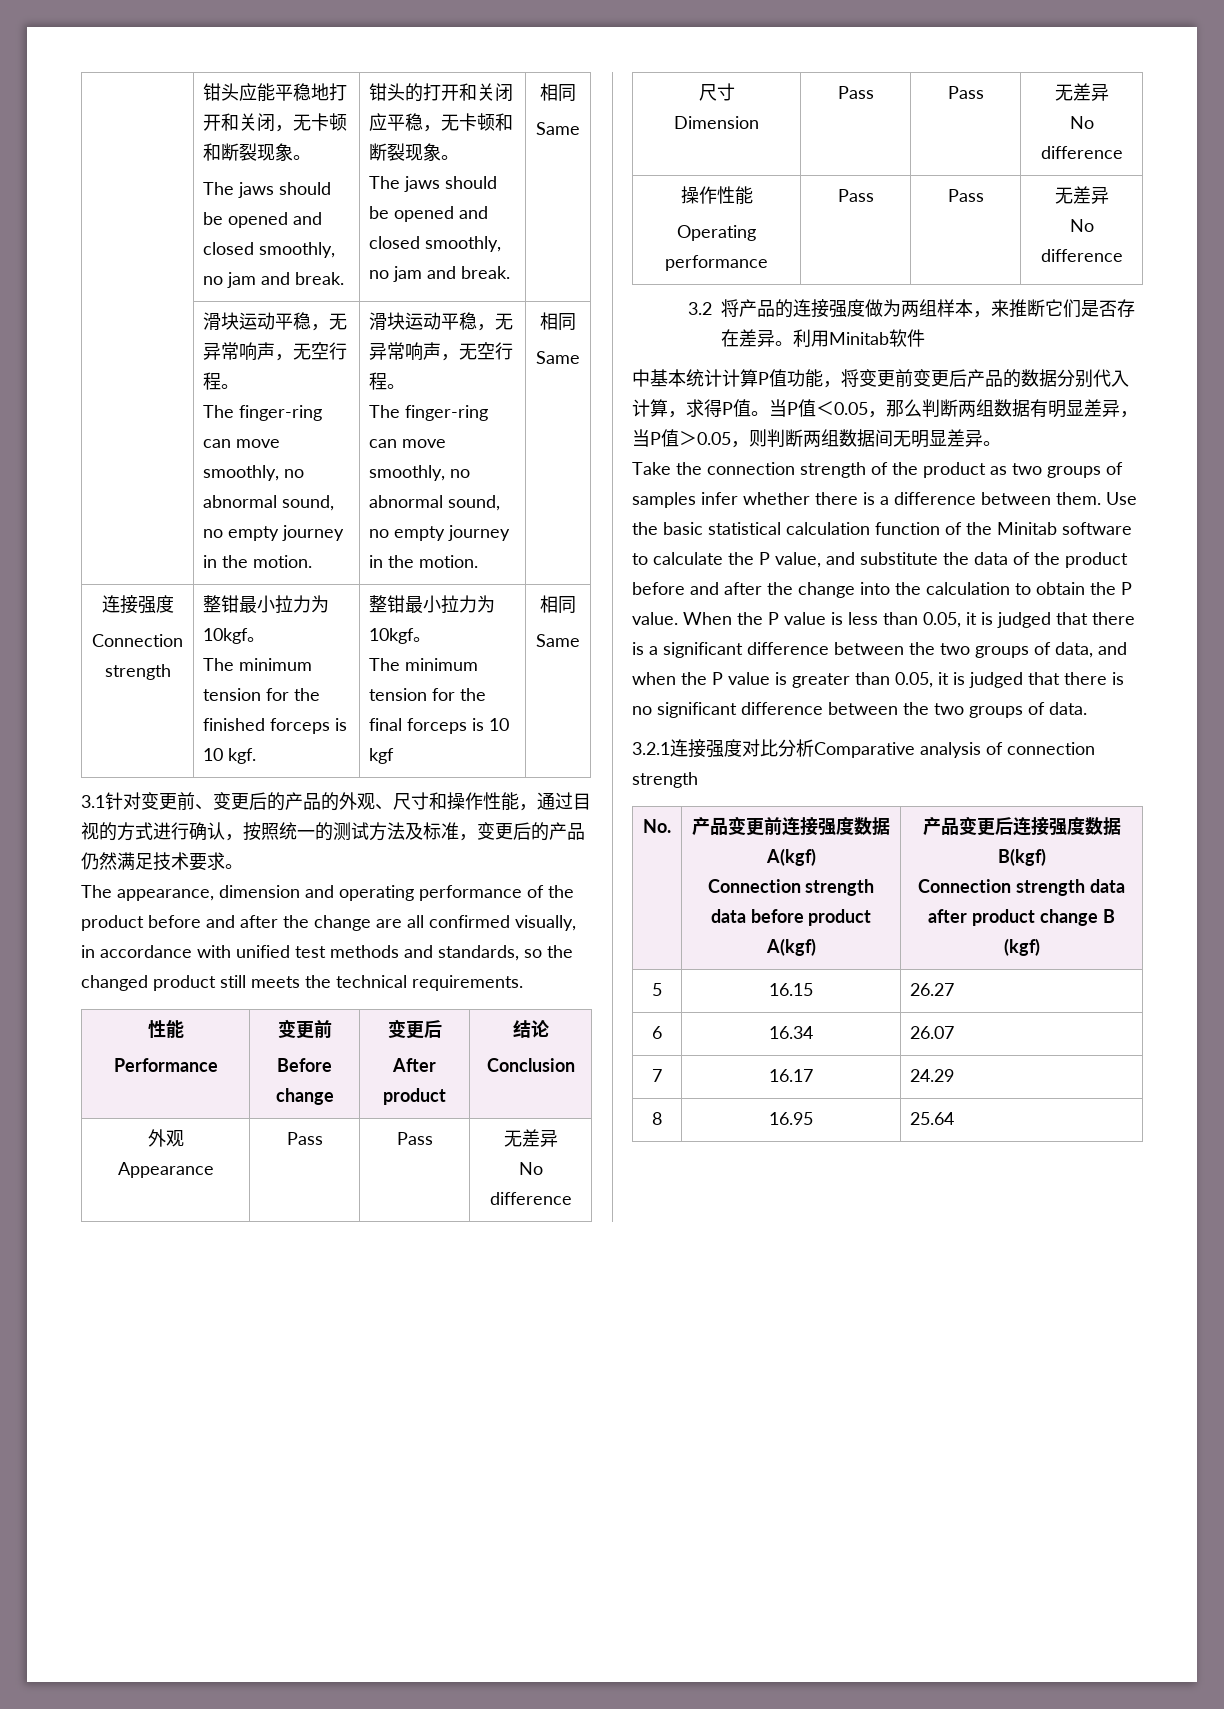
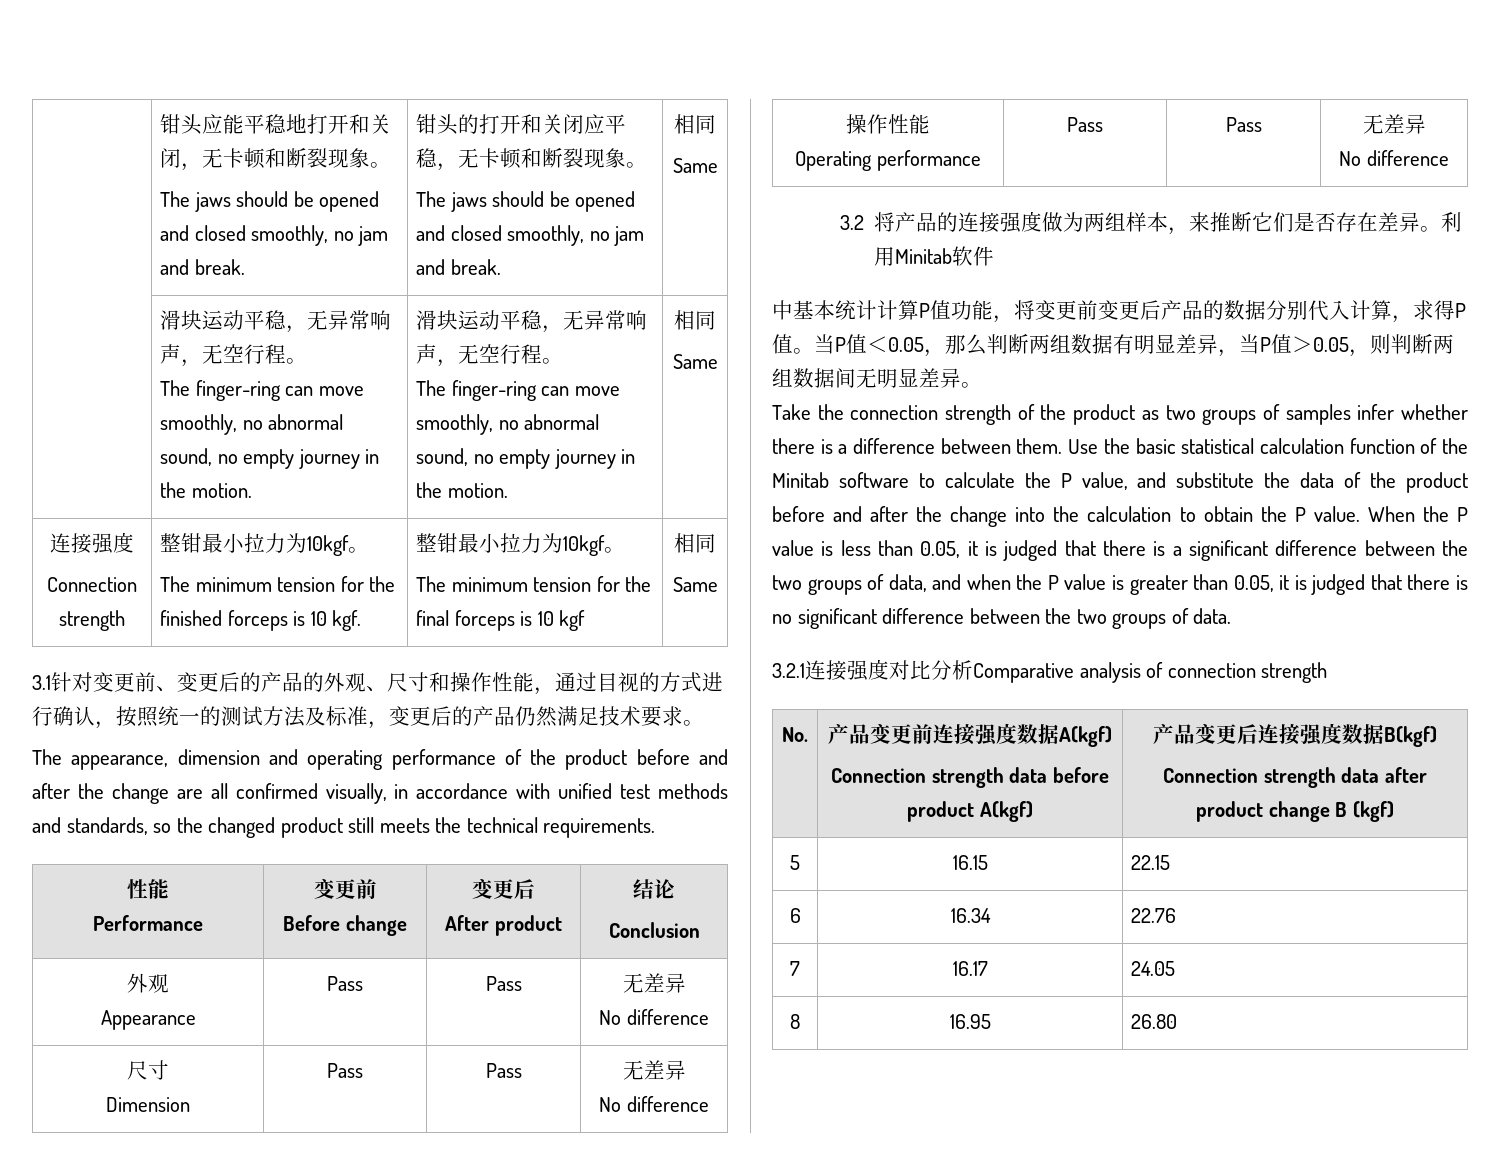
[910,983,955,996] 26.27 -> [1131,855,1171,870] 22.15
[910,1026,955,1039] 26.07 -> [1131,908,1177,923] 22.76
[910,1069,955,1082] 24.29 -> [1131,961,1176,976] 24.05
[910,1112,955,1125] 25.64 -> [1131,1014,1178,1029] 26.80

